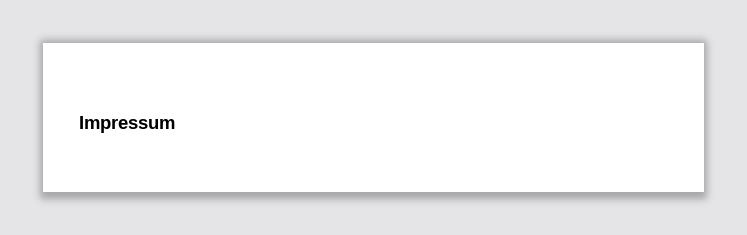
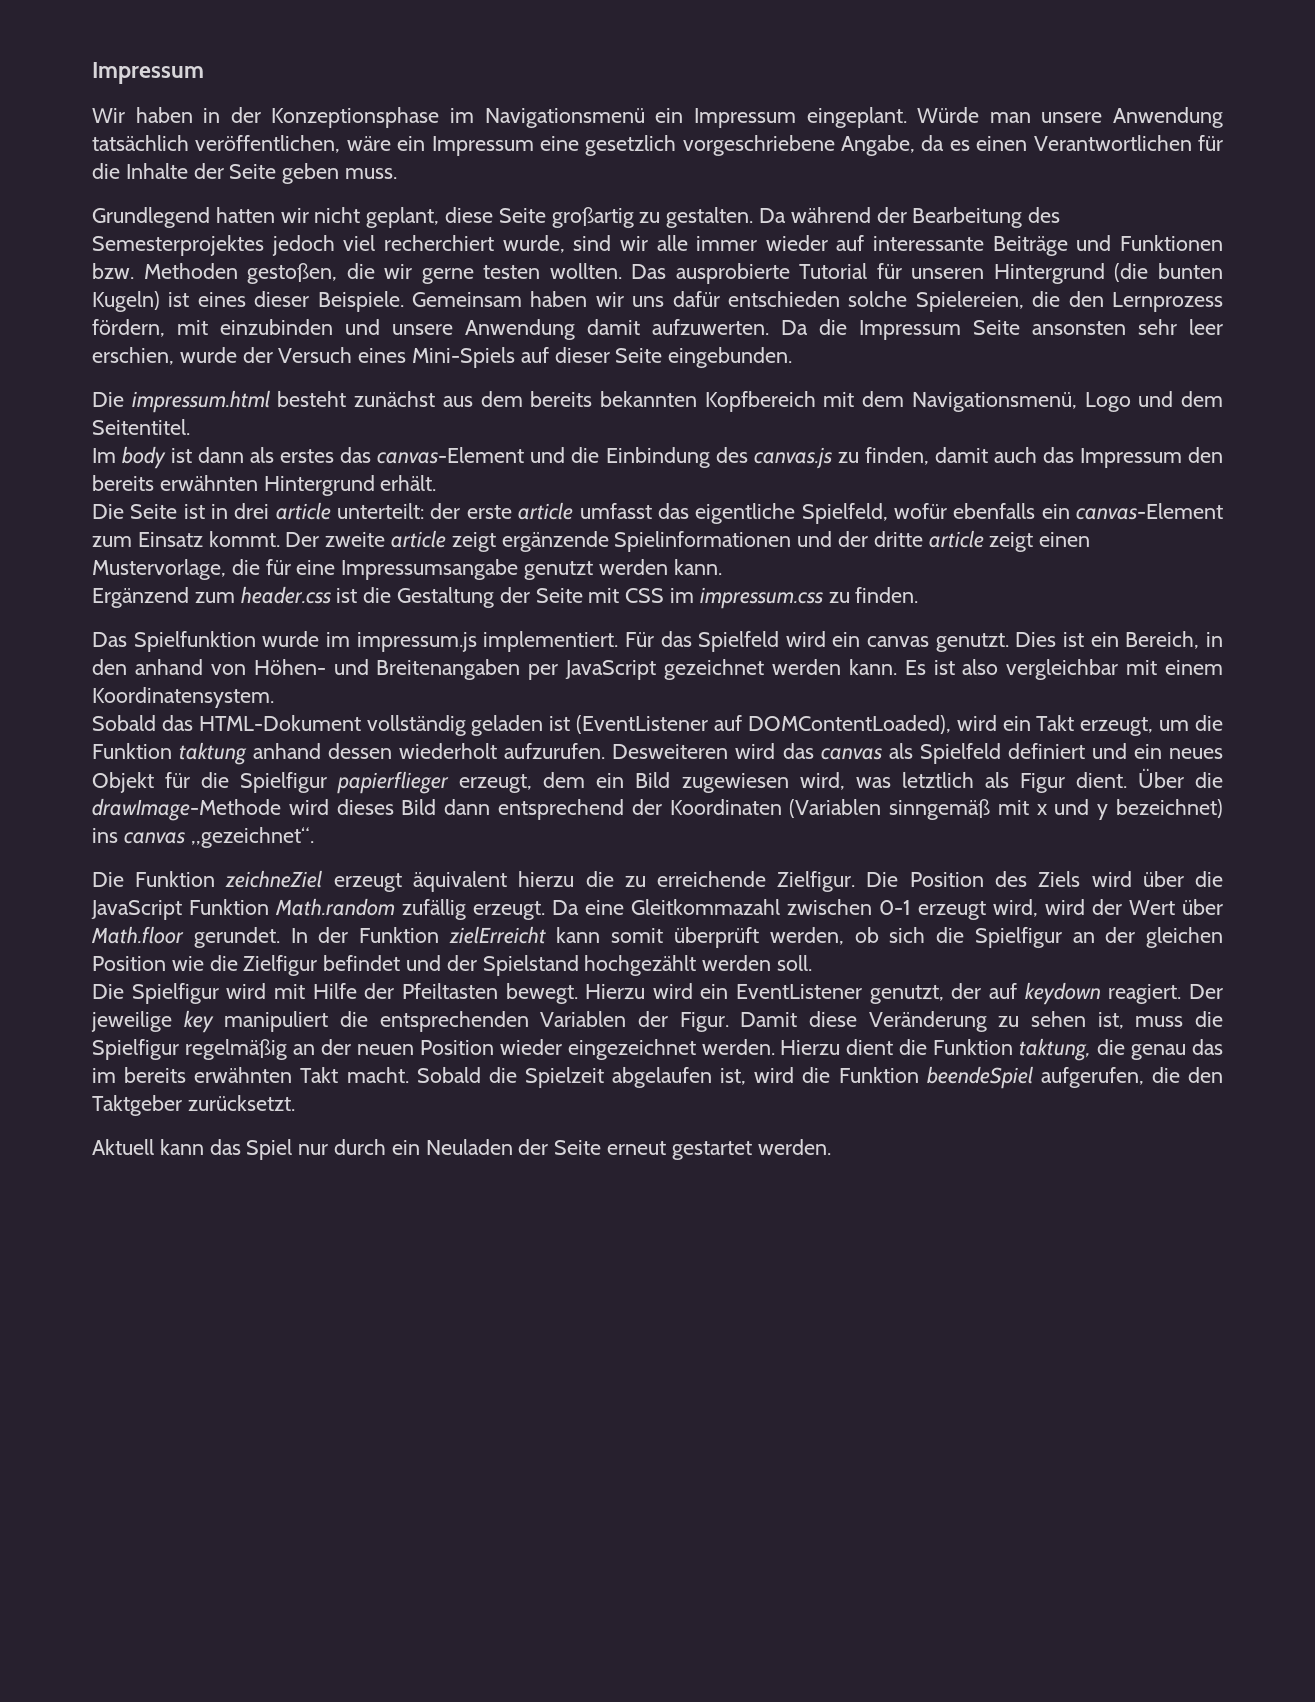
[79,116,175,133] Impressum -> [92,62,204,84] [92,107,1223,128] [92,135,1223,156] [92,163,398,184] [92,207,1061,228] [92,235,1224,256] [92,263,1224,284] [92,291,1223,312] [92,319,1223,340] [92,347,793,368] [92,390,1223,413] [92,419,190,435] [92,446,1224,469] [92,475,437,496] [92,502,1224,524] [92,530,1091,552] [92,559,722,580] [92,586,919,609] [92,631,1223,652] [92,659,1223,680] [92,687,274,708] [92,715,1223,736] [92,742,1223,765] [92,768,1223,794] [92,798,1224,821] [92,827,314,848] [92,870,1223,892] [91,898,1223,920] [91,926,1223,948] [92,955,813,976] [92,982,1223,1005] [91,1010,1224,1033] [92,1038,1223,1061] [92,1066,1223,1089] [92,1095,295,1116] [92,1139,831,1160] Impressum // Wir haben in der Konzeptionsphase im Navigationsmenü ein Impressum eingeplant. Würde man unsere Anwendung tatsächlich veröffentlichen, wäre ein Impressum eine gesetzlich vorgeschriebene Angabe, da es einen Verantwortlichen für die Inhalte der Seite geben muss. // Grundlegend hatten wir nicht geplant, diese Seite großartig zu gestalten. Da während der Bearbeitung des Semesterprojektes jedoch viel recherchiert wurde, sind wir alle immer wieder auf interessante Beiträge und Funktionen bzw. Methoden gestoßen, die wir gerne testen wollten. Das ausprobierte Tutorial für unseren Hintergrund (die bunten Kugeln) ist eines dieser Beispiele. Gemeinsam haben wir uns dafür entschieden solche Spielereien, die den Lernprozess fördern, mit einzubinden und unsere Anwendung damit aufzuwerten. Da die Impressum Seite ansonsten sehr leer erschien, wurde der Versuch eines Mini-Spiels auf dieser Seite eingebunden. // Die impressum.html besteht zunächst aus dem bereits bekannten Kopfbereich mit dem Navigationsmenü, Logo und dem Seitentitel. // Im body ist dann als erstes das canvas-Element und die Einbindung des canvas.js zu finden, damit auch das Impressum den bereits erwähnten Hintergrund erhält. // Die Seite ist in drei article unterteilt: der erste article umfasst das eigentliche Spielfeld, wofür ebenfalls ein canvas-Element zum Einsatz kommt. Der zweite article zeigt ergänzende Spielinformationen und der dritte article zeigt einen Mustervorlage, die für eine Impressumsangabe genutzt werden kann. // Ergänzend zum header.css ist die Gestaltung der Seite mit CSS im impressum.css zu finden. // Das Spielfunktion wurde im impressum.js implementiert. Für das Spielfeld wird ein canvas genutzt. Dies ist ein Bereich, in den anhand von Höhen- und Breitenangaben per JavaScript gezeichnet werden kann. Es ist also vergleichbar mit einem Koordinatensystem. // Sobald das HTML-Dokument vollständig geladen ist (EventListener auf DOMContentLoaded), wird ein Takt erzeugt, um die Funktion taktung anhand dessen wiederholt aufzurufen. Desweiteren wird das canvas als Spielfeld definiert und ein neues Objekt für die Spielfigur papierflieger erzeugt, dem ein Bild zugewiesen wird, was letztlich als Figur dient. Über die drawImage-Methode wird dieses Bild dann entsprechend der Koordinaten (Variablen sinngemäß mit x und y bezeichnet) ins canvas „gezeichnet“. // Die Funktion zeichneZiel erzeugt äquivalent hierzu die zu erreichende Zielfigur. Die Position des Ziels wird über die JavaScript Funktion Math.random zufällig erzeugt. Da eine Gleitkommazahl zwischen 0-1 erzeugt wird, wird der Wert über Math.floor gerundet. In der Funktion zielErreicht kann somit überprüft werden, ob sich die Spielfigur an der gleichen Position wie die Zielfigur befindet und der Spielstand hochgezählt werden soll. // Die Spielfigur wird mit Hilfe der Pfeiltasten bewegt. Hierzu wird ein EventListener genutzt, der auf keydown reagiert. Der jeweilige key manipuliert die entsprechenden Variablen der Figur. Damit diese Veränderung zu sehen ist, muss die Spielfigur regelmäßig an der neuen Position wieder eingezeichnet werden. Hierzu dient die Funktion taktung, die genau das im bereits erwähnten Takt macht. Sobald die Spielzeit abgelaufen ist, wird die Funktion beendeSpiel aufgerufen, die den Taktgeber zurücksetzt. // Aktuell kann das Spiel nur durch ein Neuladen der Seite erneut gestartet werden.

